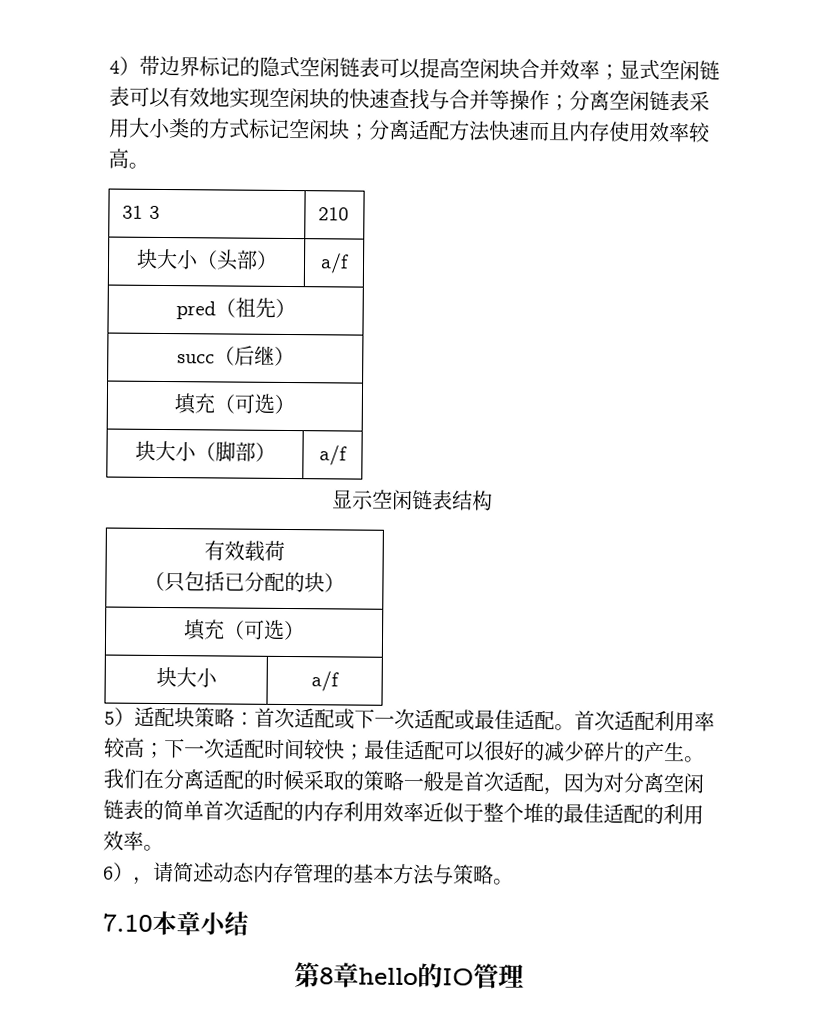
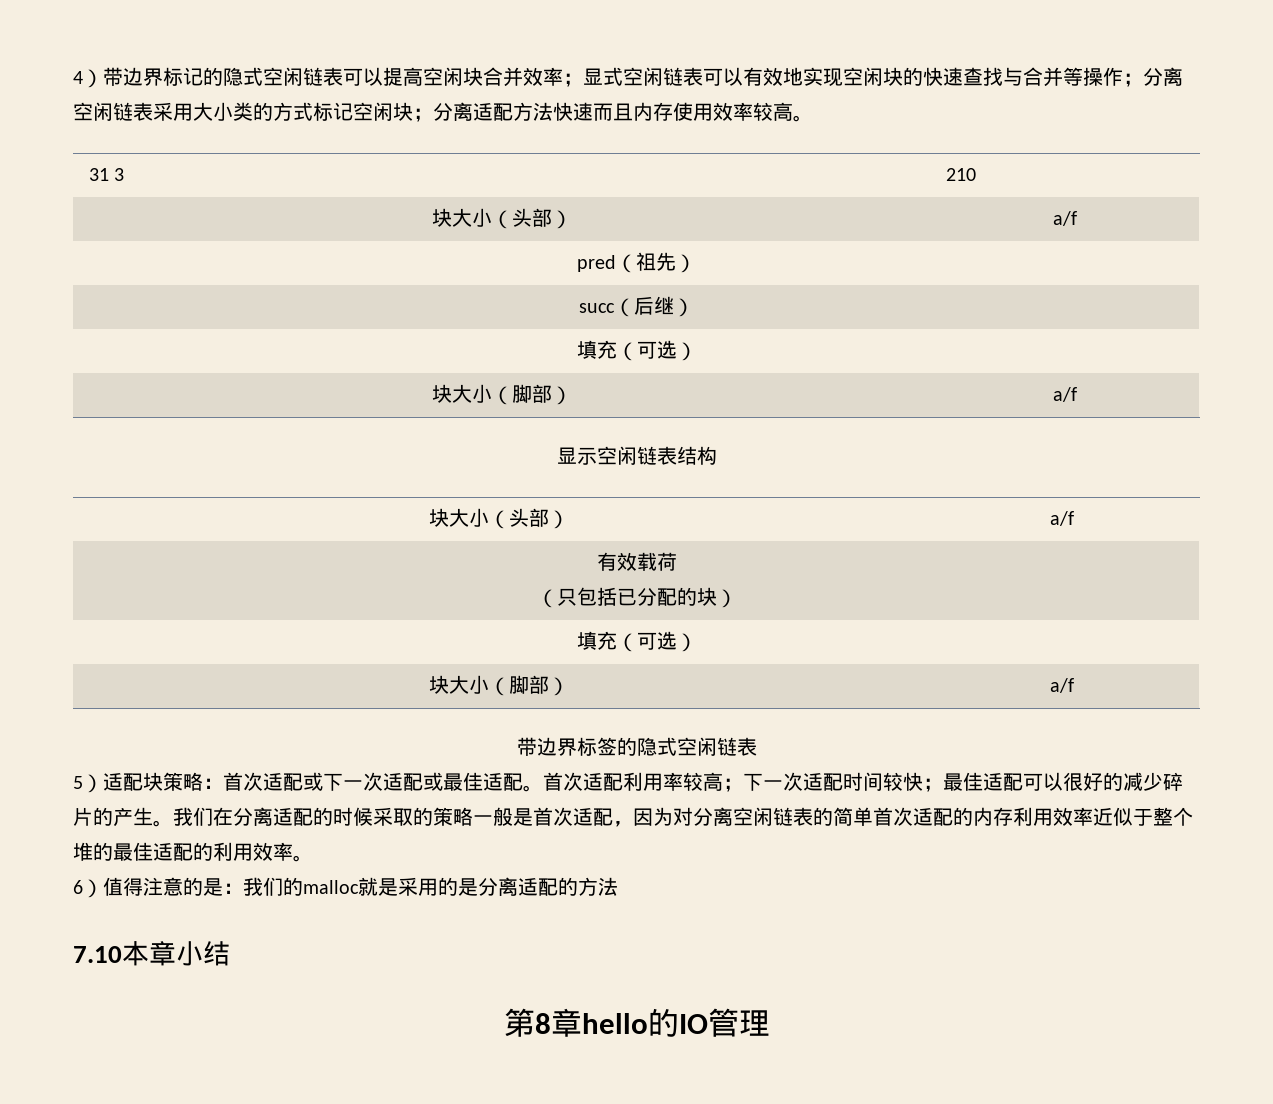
(493, 500) none -> [428,508,569,529] [1049,511,1074,526] // 块大小（头部） | a/f
[311,671,339,692] | a/f -> [488,675,569,696] [1049,678,1074,693] [516,737,757,756] （脚部） | a/f // 带边界标签的隐式空闲链表
[133,861,514,886] ，请简述动态内存管理的基本方法与策略。 -> [103,877,618,896] 值得注意的是：我们的malloc就是采用的是分离适配的方法

